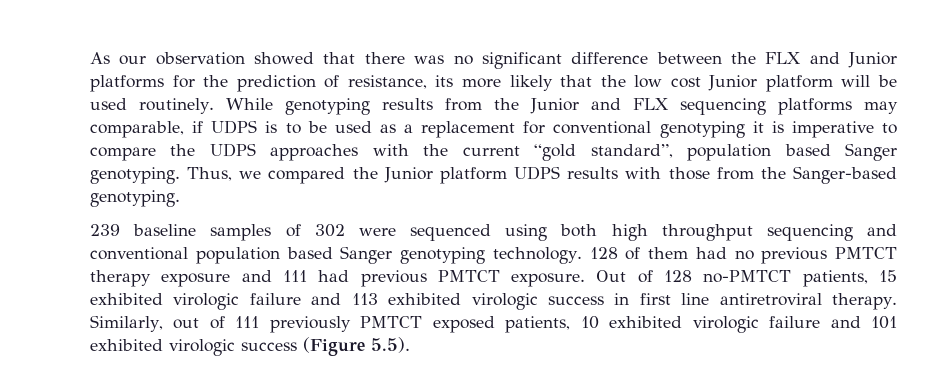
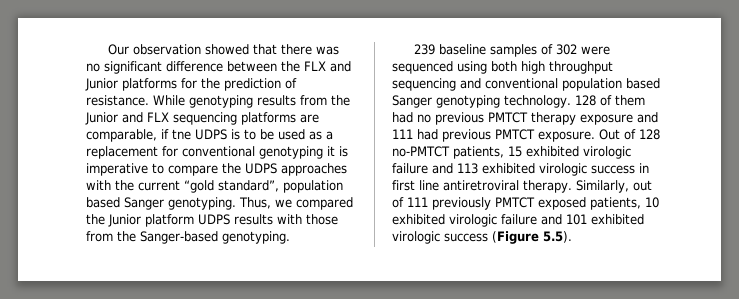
[90,52,147,65] As our -> [108,44,130,55] Our
[347,75,897,92] [90,98,215,114] resistance, its more likely that the low cost Junior platform will be used routinely. -> [86,95,149,106] resistance.
[864,101,898,114] may -> [300,114,319,123] are
(204, 127) none -> [172,129,191,140] tne

